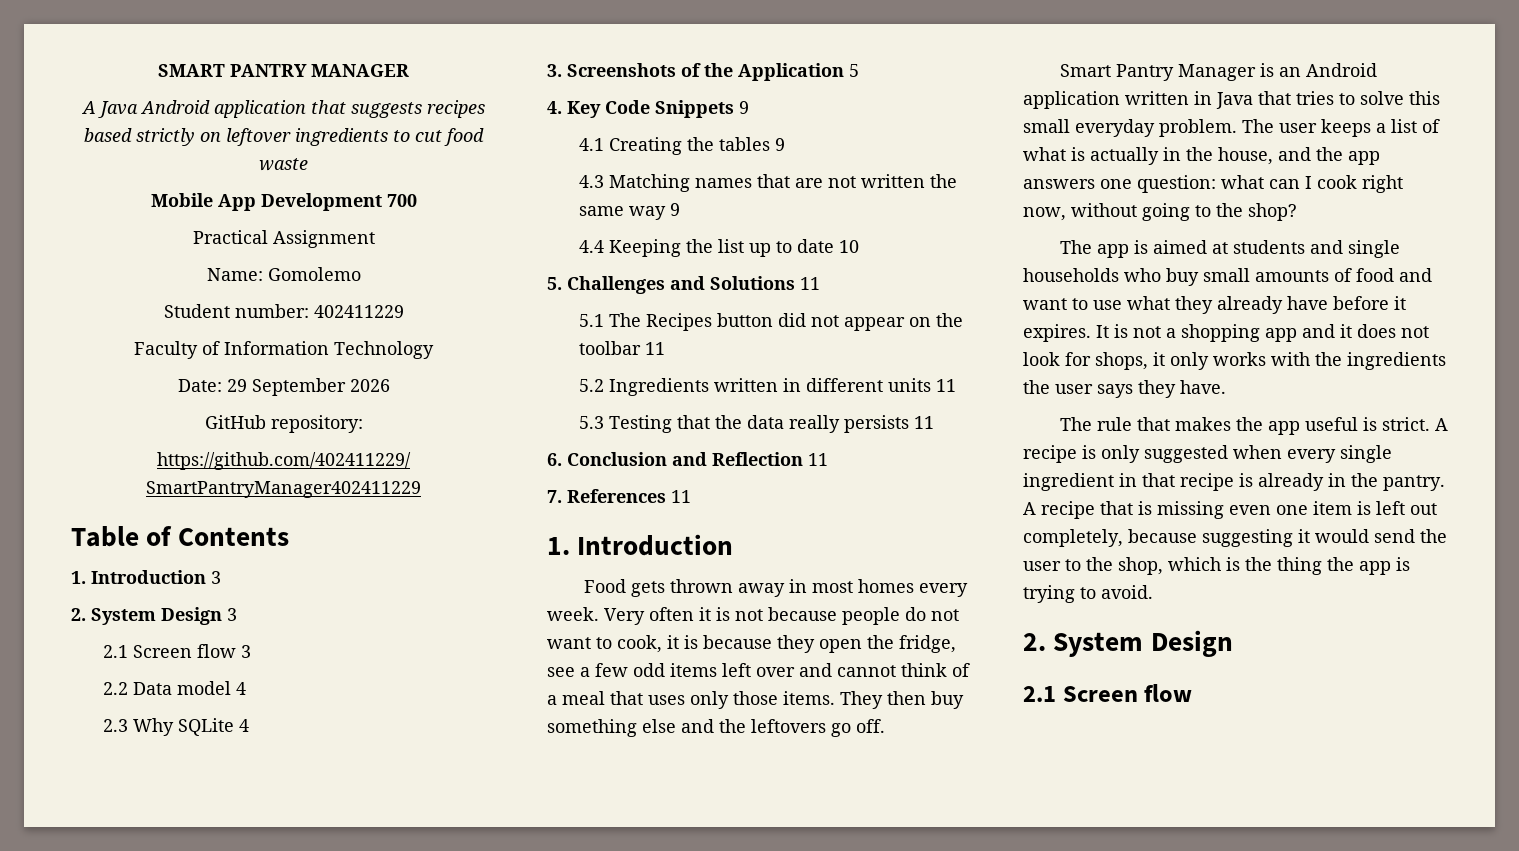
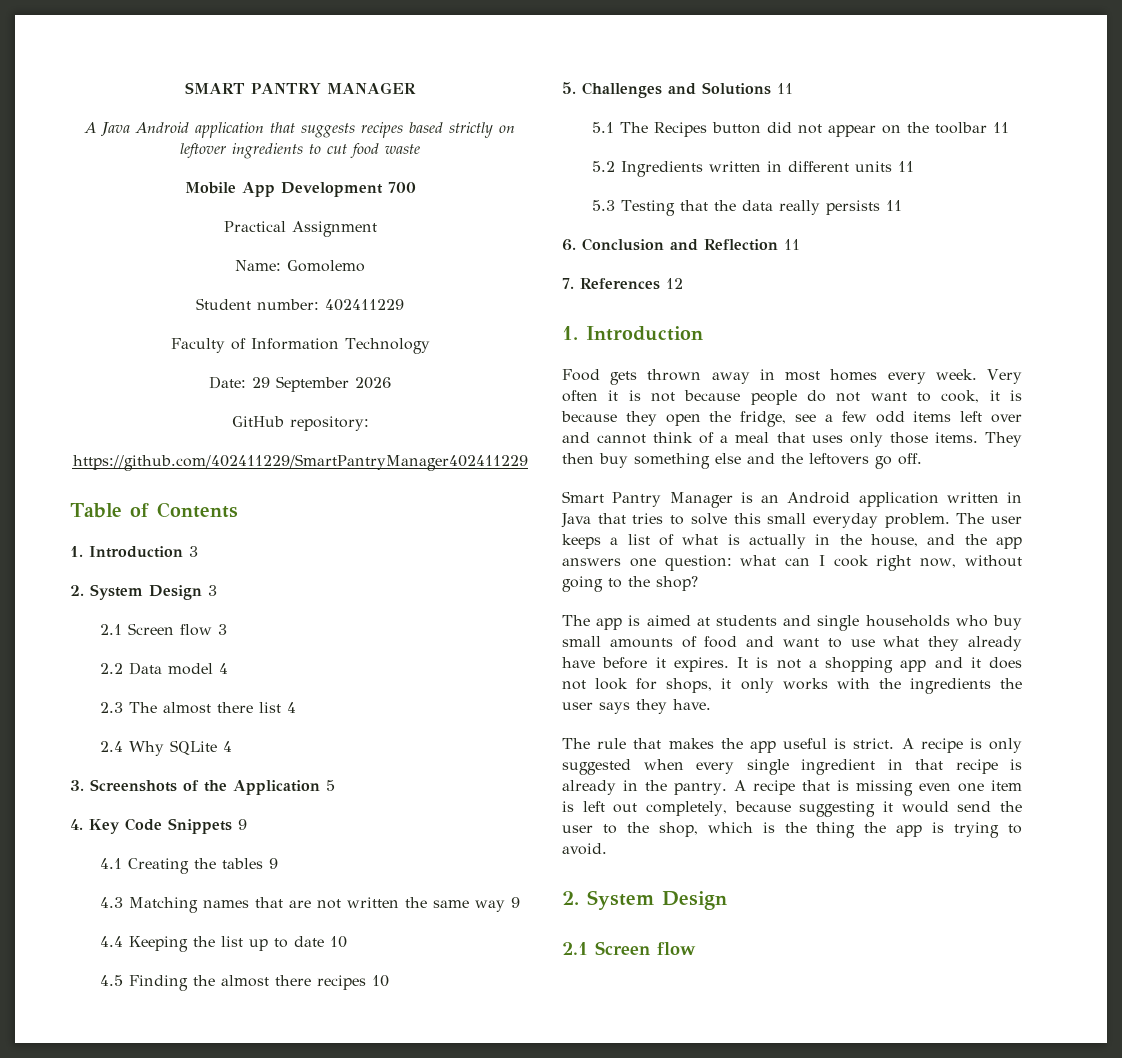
(128, 725) none -> [128,702,296,714] [99,741,123,752] The almost there list 4 // 2.4
(859, 246) none -> [99,975,389,991] // 4.5 Finding the almost there recipes 10
[671,490,691,503] 11 -> [666,278,683,289] 12

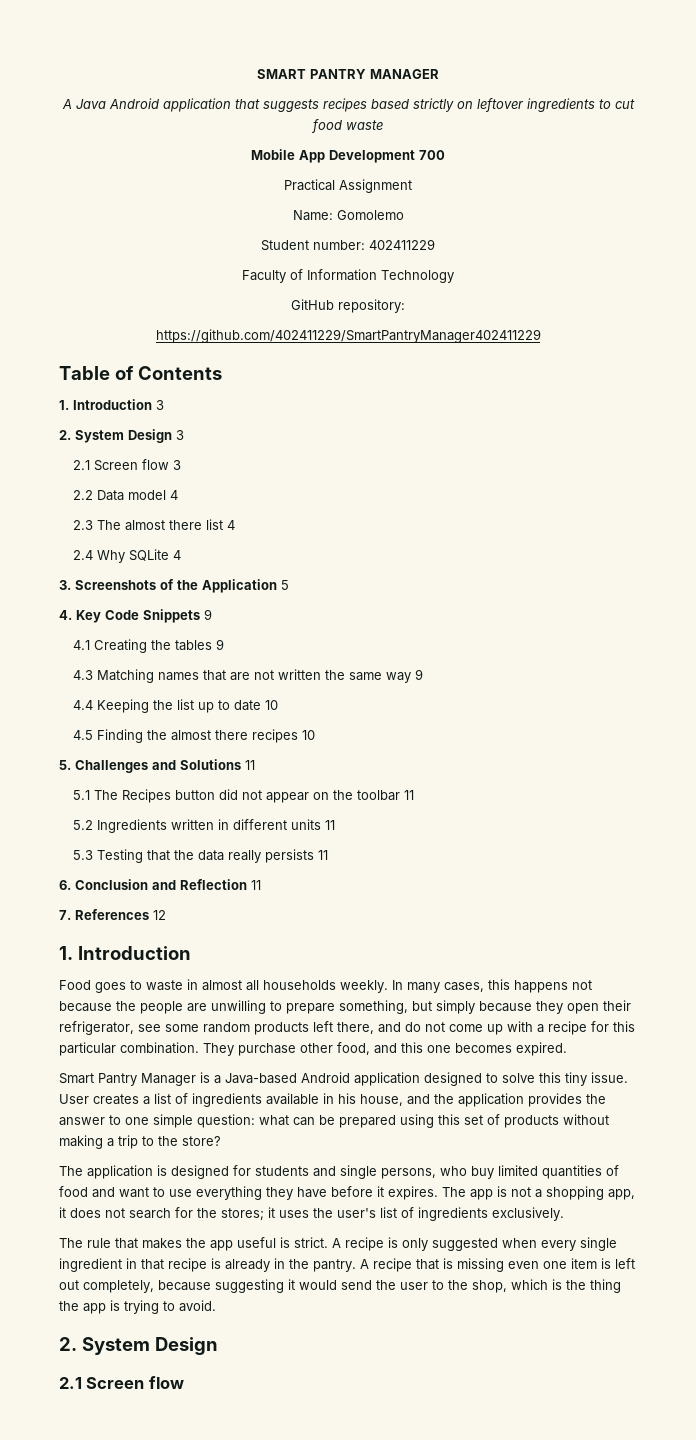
[209,376,391,392] // Date: 29 September 2026 -> (454, 276) none
[610,369,1023,385] [562,390,1022,405] [561,411,1022,427] [562,432,1022,447] [562,453,922,469] [562,491,1022,508] [561,513,1022,528] [562,534,1022,549] [562,555,1023,571] [562,576,698,592] [562,615,710,630] gets thrown away in most homes every week. Very often it is not because people do not want to cook, it is because they open the fridge, see a few odd items left over and cannot think of a meal that uses only those items. They then buy something else and the leftovers go off. // Smart Pantry Manager is an Android application written in Java that tries to solve this small everyday problem. The user keeps a list of what is actually in the house, and the app answers one question: what can I cook right now, without going to the shop? // The app is aimed at -> [95,979,592,993] [59,1000,631,1014] [59,1021,635,1035] [59,1042,567,1056] [59,1072,628,1086] [59,1093,606,1107] [59,1114,609,1128] [59,1135,221,1149] [59,1165,251,1179] goes to waste in almost all households weekly. In many cases, this happens not because the people are unwilling to prepare something, but simply because they open their refrigerator, see some random products left there, and do not come up with a recipe for this particular combination. They purchase other food, and this one becomes expired. // Smart Pantry Manager is a Java-based Android application designed to solve this tiny issue. User creates a list of ingredients available in his house, and the application provides the answer to one simple question: what can be prepared using this set of products without making a trip to the store? // The application is designed for
[865,615,950,627] households -> [381,1168,436,1179] persons,
[562,636,673,648] small amounts -> [498,1165,602,1179] limited quantities
[883,636,1022,651] what they already -> [196,1186,293,1200] everything they
[737,657,748,668] It -> [442,1187,493,1200] The app
[900,657,963,672] app and -> [608,1189,635,1200] app,
[595,678,1022,694] [562,699,711,714] look for shops, it only works with the ingredients the user says they have. -> [129,1207,564,1221] search for the stores; it uses the user's list of ingredients exclusively.

